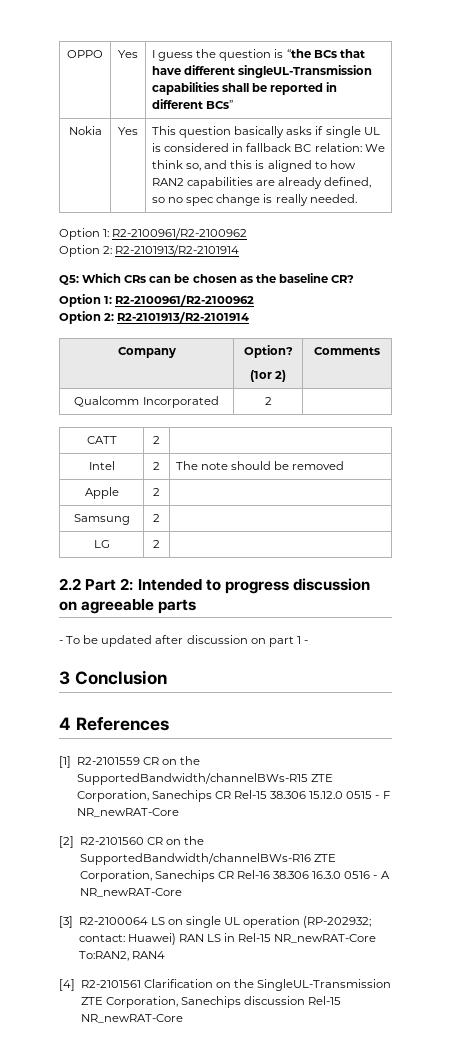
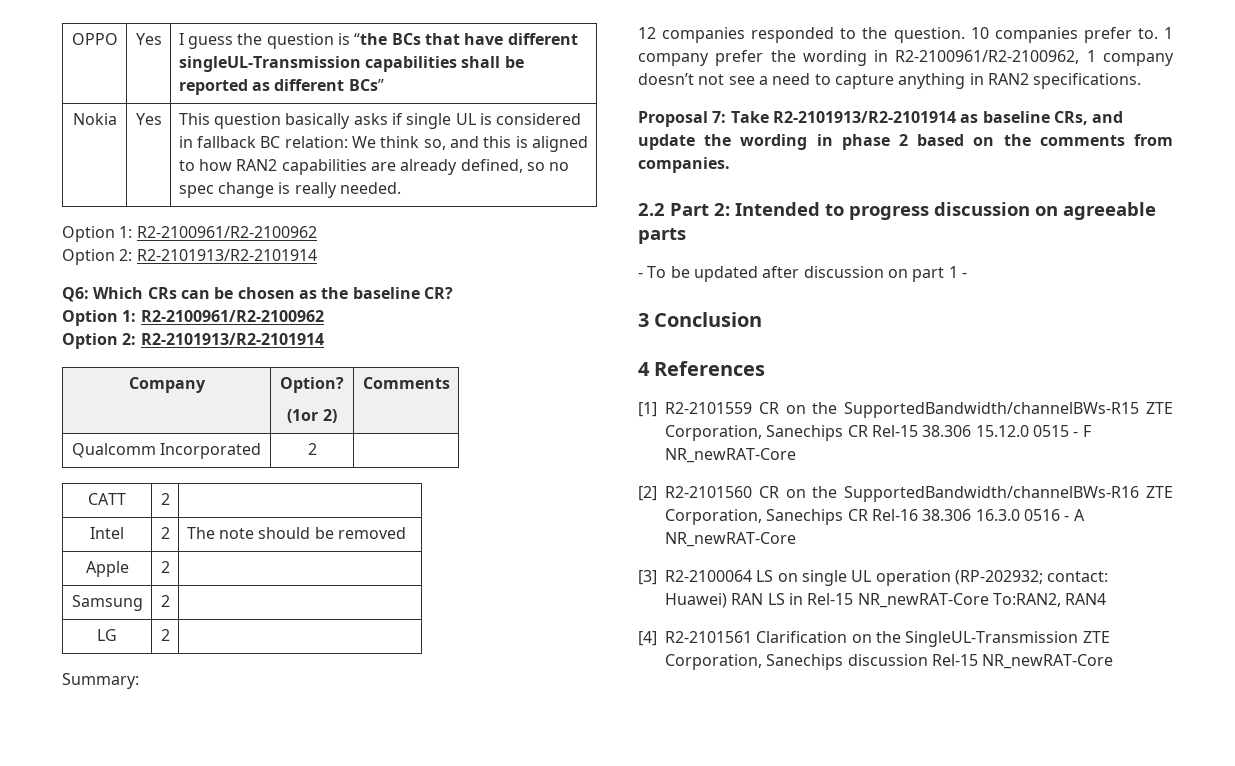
[326,82,338,92] in -> [252,82,271,91] as
[59,275,79,285] Q5: -> [62,287,89,302] Q6:
(160, 544) none -> [62,673,139,689] [638,27,1173,43] [638,50,1174,66] [638,73,1142,89] [638,111,1124,127] [638,134,1173,150] [638,157,730,173] // Summary: // 12 companies responded to the question. 10 companies prefer to. 1 company prefer the wording in R2-2100961/R2-2100962, 1 company doesn’t not see a need to capture anything in RAN2 specifications. // Proposal 7: Take R2-2101913/R2-2101914 as baseline CRs, and update the wording in phase 2 based on the comments from companies.

